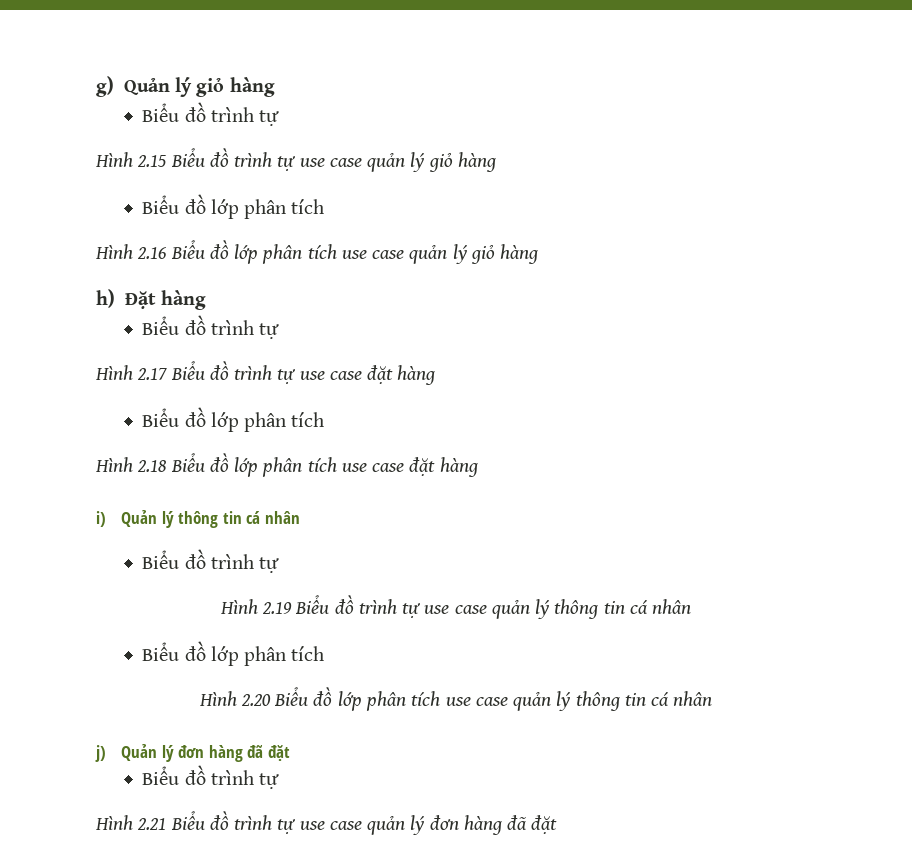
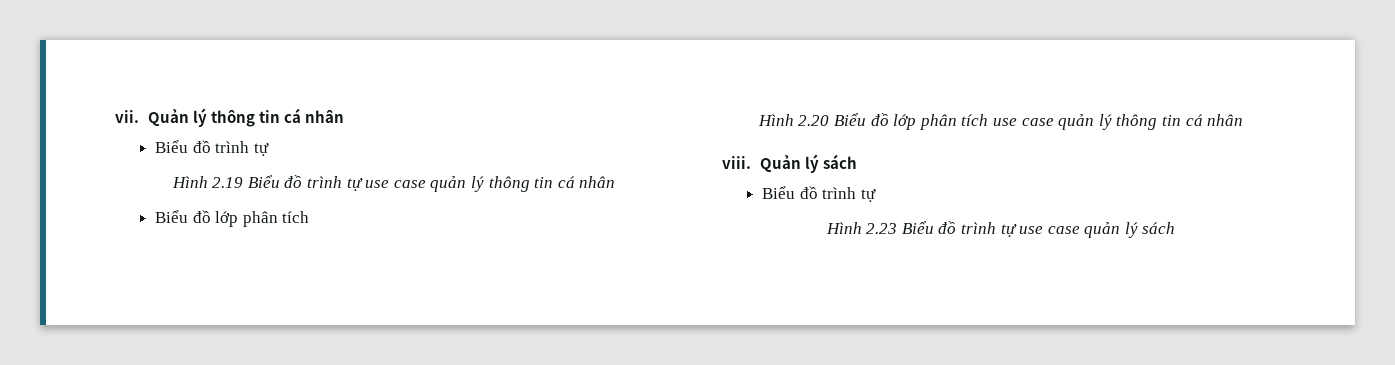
[96,76,275,97] [142,102,280,126] [95,148,496,172] [142,194,325,219] [95,240,539,264] [96,289,207,310] [142,315,280,339] [95,361,436,385] [142,407,325,432] [95,453,478,477] [96,511,106,527] g) Quản lý giỏ hàng // Biểu đồ trình tự // Hình 2.15 Biểu đồ trình tự use case quản lý giỏ hàng // Biểu đồ lớp phân tích // Hình 2.16 Biểu đồ lớp phân tích use case quản lý giỏ hàng // h) Đặt hàng // Biểu đồ trình tự // Hình 2.17 Biểu đồ trình tự use case đặt hàng // Biểu đồ lớp phân tích // Hình 2.18 Biểu đồ lớp phân tích use case đặt hàng // i) -> [115,110,139,123] vii.
[95,744,290,762] [142,765,280,789] [95,811,558,835] j) Quản lý đơn hàng đã đặt // Biểu đồ trình tự // Hình 2.21 Biểu đồ trình tự use case quản lý đơn hàng đã đặt -> [722,154,857,173] [761,186,876,202] [825,221,1176,238] viii. Quản lý sách // Biểu đồ trình tự // Hình 2.23 Biểu đồ trình tự use case quản lý sách

